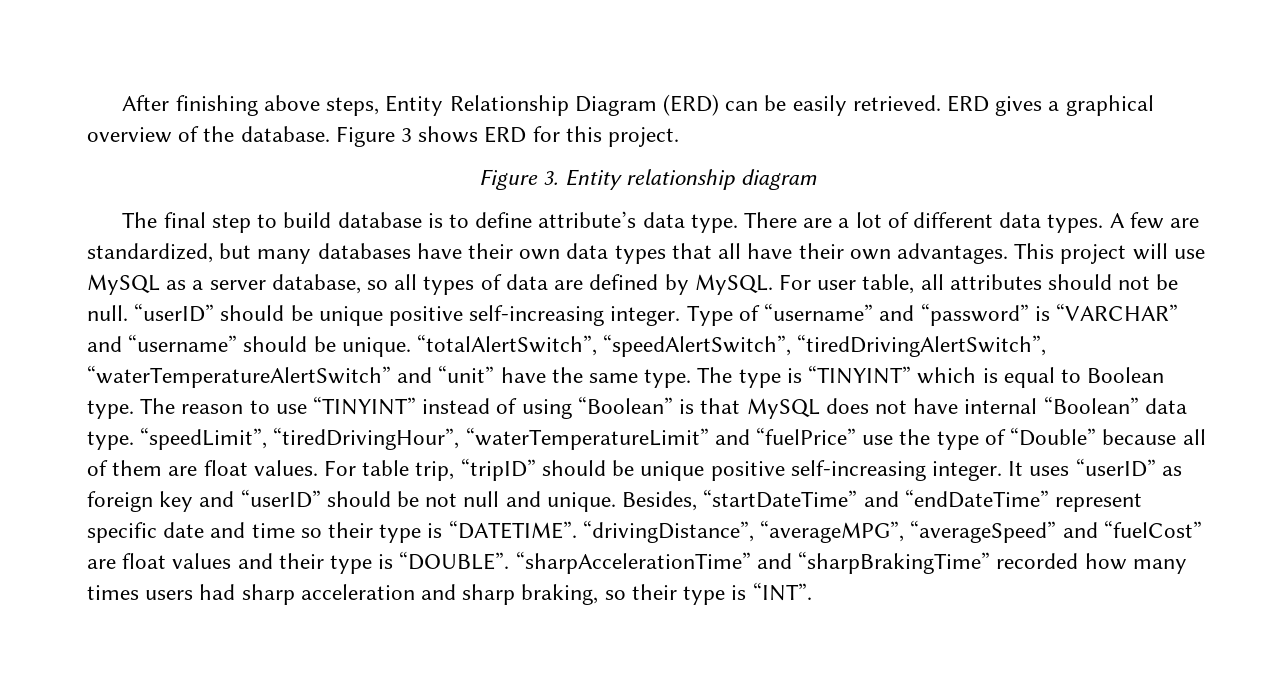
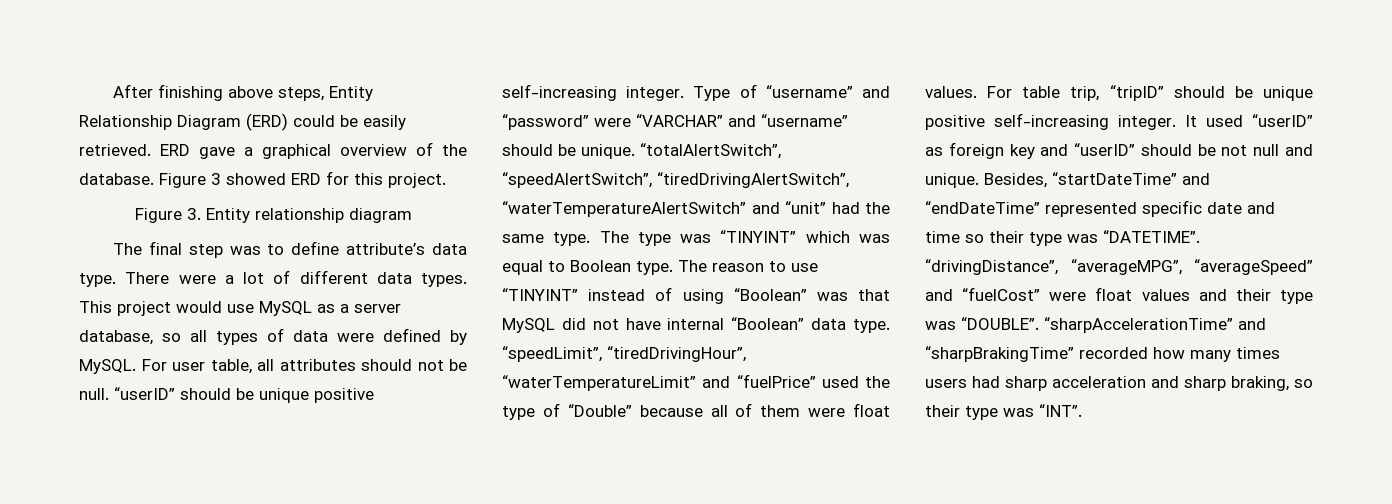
[725,101,759,111] can -> [293,115,335,127] could
[995,96,1043,116] gives -> [199,147,235,159] gave
[418,126,479,143] shows -> [226,173,286,185] showed
[257,212,443,228] to build database is -> [229,246,261,255] was
[803,218,833,228] are -> [178,275,216,284] were
[1109,212,1200,229] [87,243,1008,264] A few are standardized, but many databases have their own data types that all have their own advantages. -> (467, 280) none
[1132,243,1168,260] will -> [176,301,222,313] would
[554,280,584,290] are -> [337,333,374,342] were
[1034,306,1050,321] is -> [594,118,631,127] were
[500,367,546,383] have -> [831,202,860,214] had
[786,368,802,383] is -> [680,234,712,243] was
[982,368,998,383] is -> [859,234,890,243] was
[679,399,695,414] is -> [816,292,848,301] was
[825,398,869,414] does -> [561,318,586,330] did
[862,435,894,445] use -> [821,376,859,388] used
[168,466,198,476] are -> [808,408,846,417] were
[1029,466,1070,476] uses -> [1206,115,1243,127] used
[1054,493,1142,512] represent -> [1045,202,1137,217] represented
[427,523,443,538] is -> [1067,234,1098,243] was
[87,559,116,569] are -> [1049,292,1087,301] were
[378,554,394,569] is -> [925,321,956,330] was
[731,585,747,600] is -> [1003,408,1034,417] was

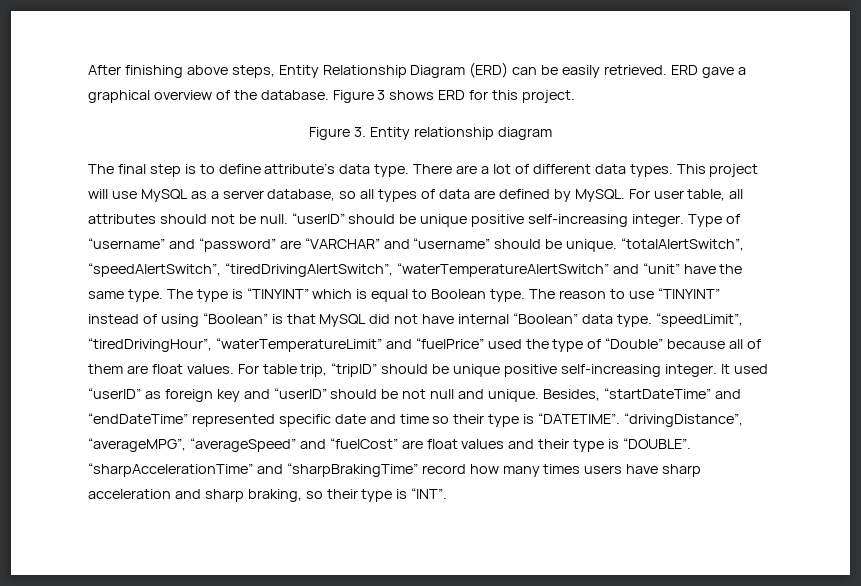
[293,115,335,127] could -> [512,67,538,75] can
[226,173,286,185] showed -> [389,90,435,100] shows
[229,246,261,255] was -> [184,164,196,174] is
[178,275,216,284] were -> [456,165,478,174] are
[176,301,222,313] would -> [88,189,108,199] will
[337,333,374,342] were -> [473,190,495,199] are
[594,118,631,127] were -> [279,240,301,249] are
[831,202,860,214] had -> [683,264,716,274] have
[680,234,712,243] was -> [231,289,243,299] is
[859,234,890,243] was -> [356,289,368,299] is
[816,292,848,301] was -> [271,314,283,324] is
[808,408,846,417] were -> [126,365,148,374] are
[1067,234,1098,243] was -> [523,414,535,424] is
[1049,292,1087,301] were -> [401,440,423,449] are
[925,321,956,330] was -> [608,439,620,449] is
[1079,347,1148,359] recorded -> [421,464,466,474] record
[972,376,1000,388] had -> [626,464,659,474] have
[1003,408,1034,417] was -> [396,489,408,499] is

